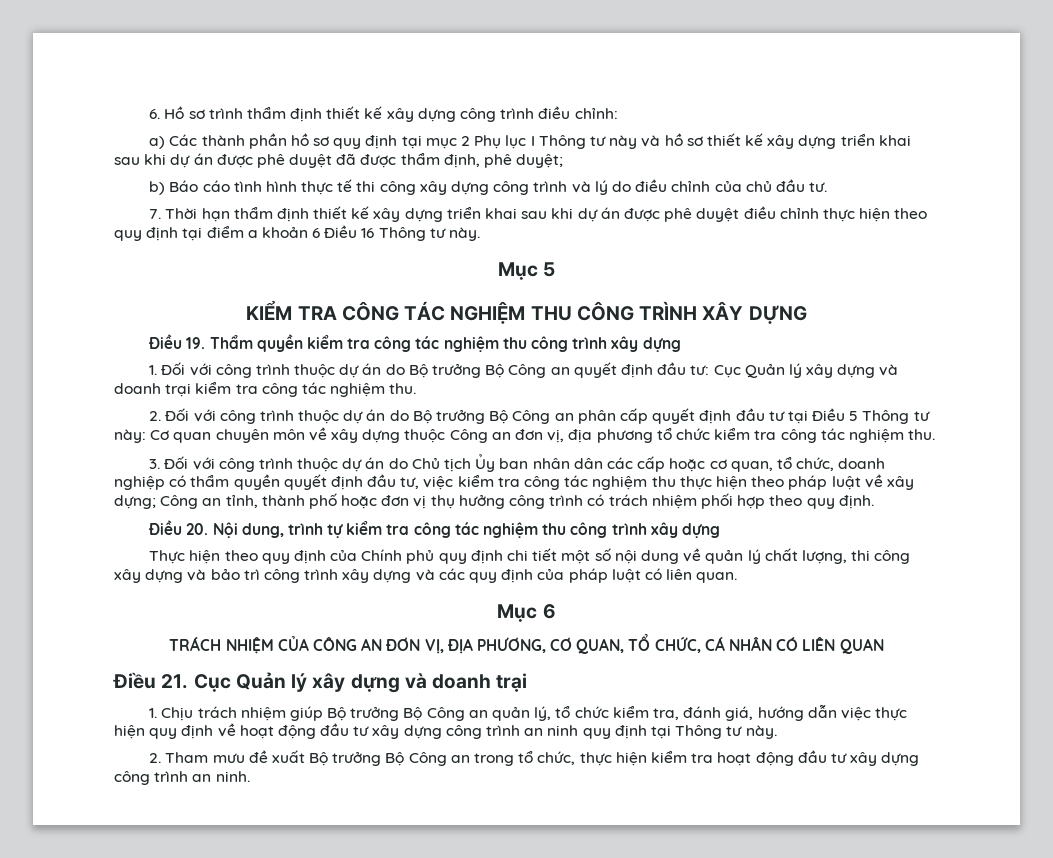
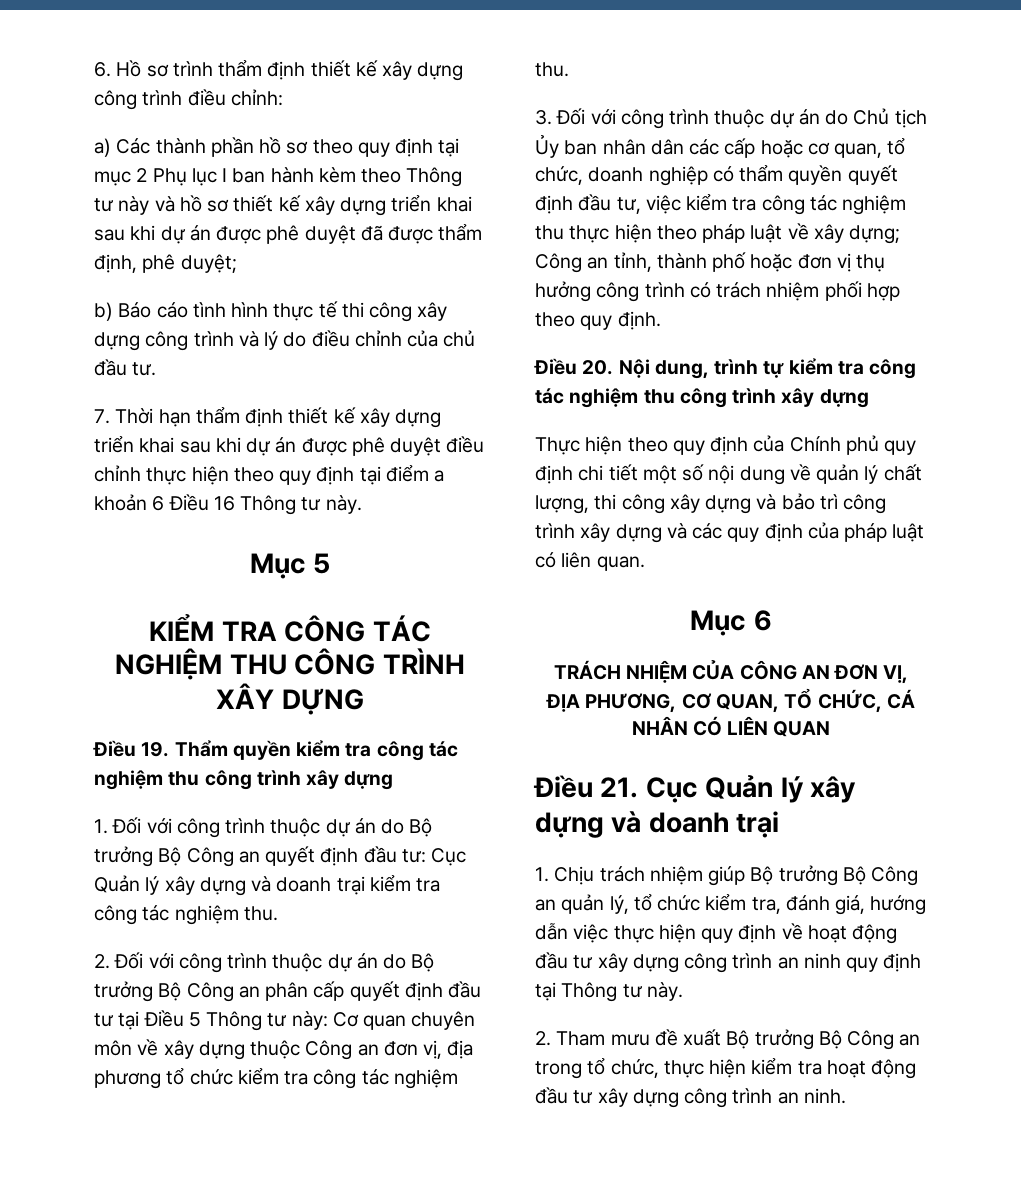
(330, 141) none -> [312,139,353,154] theo
(535, 141) none -> [232,167,402,183] ban hành kèm theo

